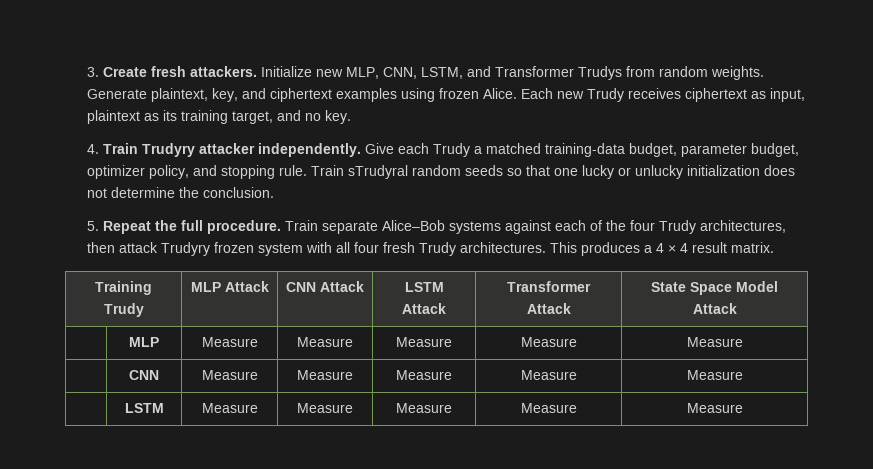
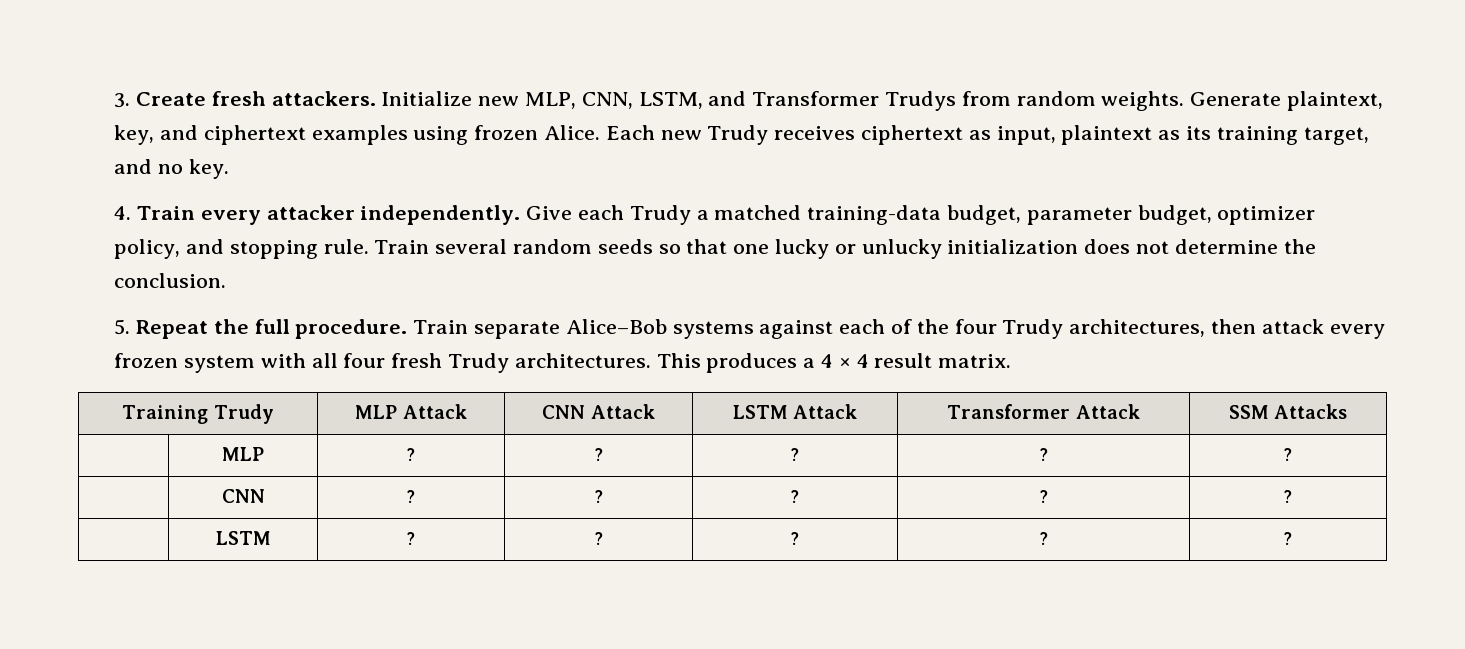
[142,143,196,157] Trudyry -> [200,210,261,225] every
[348,165,409,179] sTrudyral -> [435,239,508,254] several
[161,242,211,256] Trudyry -> [1329,324,1385,339] every
[651,281,778,295] [692,303,737,314] [129,337,159,347] [201,337,258,347] [297,337,353,347] [396,337,452,347] [520,337,577,347] [686,337,743,347] [129,370,159,380] [201,370,258,380] [297,370,353,380] [396,370,452,380] [520,370,577,380] [686,370,743,380] [124,403,164,413] [201,403,258,413] [297,403,353,413] [396,403,452,413] [520,403,577,413] [686,403,743,413] State Space Model Attack // | MLP | Measure | Measure | Measure | Measure | Measure // | CNN | Measure | Measure | Measure | Measure | Measure // | LSTM | Measure | Measure | Measure | Measure | Measure -> [1228,404,1348,419] [222,447,264,461] [406,448,415,461] [594,448,603,461] [791,448,799,461] [1039,448,1048,461] [1284,448,1292,461] [221,489,265,503] [406,490,415,503] [594,490,603,503] [791,490,799,503] [1039,490,1048,503] [1284,490,1292,503] [215,531,271,545] [406,532,415,545] [594,532,603,545] [791,532,799,545] [1039,532,1048,545] [1284,532,1292,545] SSM Attacks // | MLP | ? | ? | ? | ? | ? // | CNN | ? | ? | ? | ? | ? // | LSTM | ? | ? | ? | ? | ?

